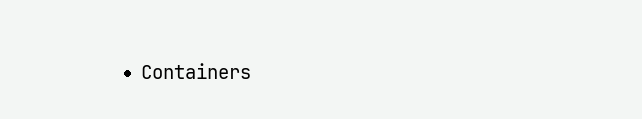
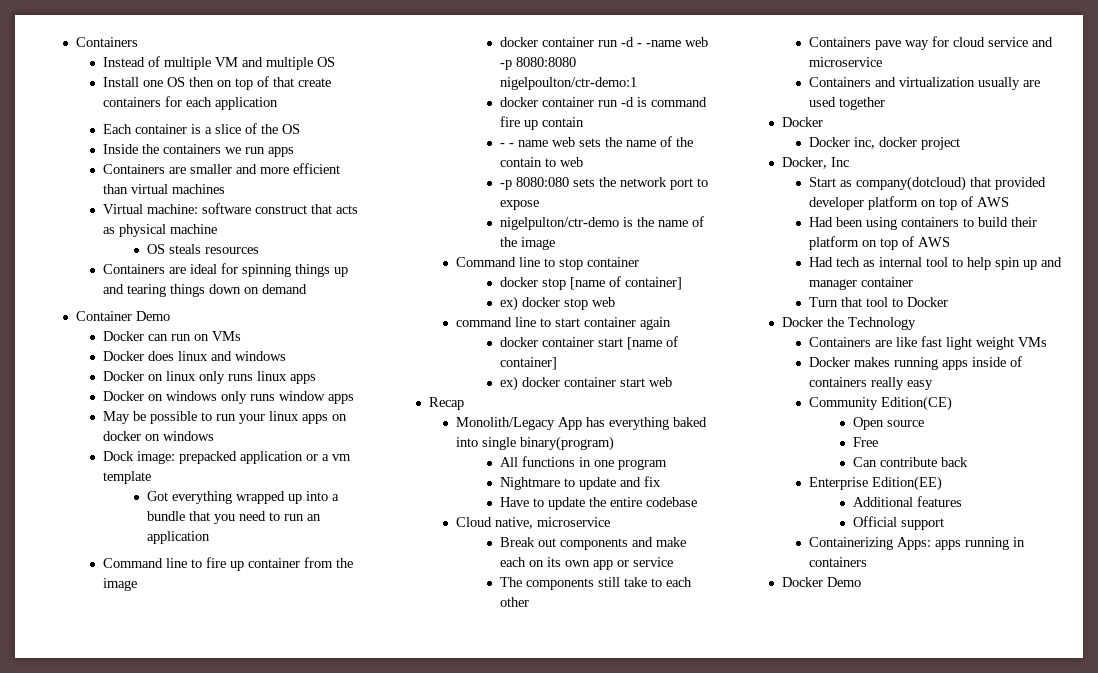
[140,63,251,79] Containers -> [76,37,139,47] [103,56,336,70] [103,76,332,90] [103,96,279,110] [103,123,301,134] [103,144,295,157] [103,163,341,174] [103,184,226,194] [103,203,359,214] [103,224,218,237] [146,244,259,254] [103,263,349,277] [103,284,308,297] [76,311,171,321] [103,331,242,341] [103,351,287,361] [103,371,317,384] [103,391,355,404] [103,411,348,424] [103,431,215,441] [103,451,352,464] [103,471,152,484] [146,491,339,504] [146,511,321,524] [146,531,210,544] [103,557,354,571] [103,578,138,591] [499,37,708,47] [499,57,576,70] [499,77,637,90] [499,97,707,107] [499,116,584,130] [499,136,693,147] [499,157,583,167] [499,177,708,190] [499,200,539,210] [499,216,704,230] [499,237,555,250] [456,257,640,270] [499,276,682,290] [499,296,615,311] [456,317,672,330] [499,336,678,350] [499,357,557,370] [499,376,672,391] [429,397,465,410] [456,417,708,430] [456,436,615,451] [499,456,667,470] [499,476,661,490] [499,497,697,510] [456,517,611,529] [499,537,686,550] [499,557,673,570] [499,577,692,590] [499,597,529,607] [809,36,1054,50] [809,57,883,67] [809,77,1041,90] [809,97,886,110] [782,117,824,127] [809,137,961,150] [782,157,850,169] [809,176,1047,191] [809,196,1010,210] [809,217,1038,230] [809,236,951,250] [809,257,1063,270] [809,277,914,290] [809,297,949,307] [782,317,917,330] [809,336,1048,350] [809,356,1023,370] [809,377,934,390] [809,396,953,411] [852,417,924,430] [852,437,878,447] [852,457,968,467] [809,476,943,491] [852,496,962,507] [852,516,944,530] [809,537,1026,550] [809,557,868,567] [782,577,862,587] Containers // Instead of multiple VM and multiple OS // Install one OS then on top of that create containers for each application // Each container is a slice of the OS // Inside the containers we run apps // Containers are smaller and more efficient than virtual machines // Virtual machine: software construct that acts as physical machine // OS steals resources // Containers are ideal for spinning things up and tearing things down on demand // Container Demo // Docker can run on VMs // Docker does linux and windows // Docker on linux only runs linux apps // Docker on windows only runs window apps // May be possible to run your linux apps on docker on windows // Dock image: prepacked application or a vm template // Got everything wrapped up into a bundle that you need to run an application // Command line to fire up container from the image // docker container run -d - -name web -p 8080:8080 nigelpoulton/ctr-demo:1 // docker container run -d is command fire up contain // - - name web sets the name of the contain to web // -p 8080:080 sets the network port to expose // nigelpulton/ctr-demo is the name of the image // Command line to stop container // docker stop [name of container] // ex) docker stop web // command line to start container again // docker container start [name of container] // ex) docker container start web // Recap // Monolith/Legacy App has everything baked into single binary(program) // All functions in one program // Nightmare to update and fix // Have to update the entire codebase // Cloud native, microservice // Break out components and make each on its own app or service // The components still take to each other // Containers pave way for cloud service and microservice // Containers and virtualization usually are used together // Docker // Docker inc, docker project // Docker, Inc // Start as company(dotcloud) that provided developer platform on top of AWS // Had been using containers to build their platform on top of AWS // Had tech as internal tool to help spin up and manager container // Turn that tool to Docker // Docker the Technology // Containers are like fast light weight VMs // Docker makes running apps inside of containers really easy // Community Edition(CE) // Open source // Free // Can contribute back // Enterprise Edition(EE) // Additional features // Official support // Containerizing Apps: apps running in containers // Docker Demo

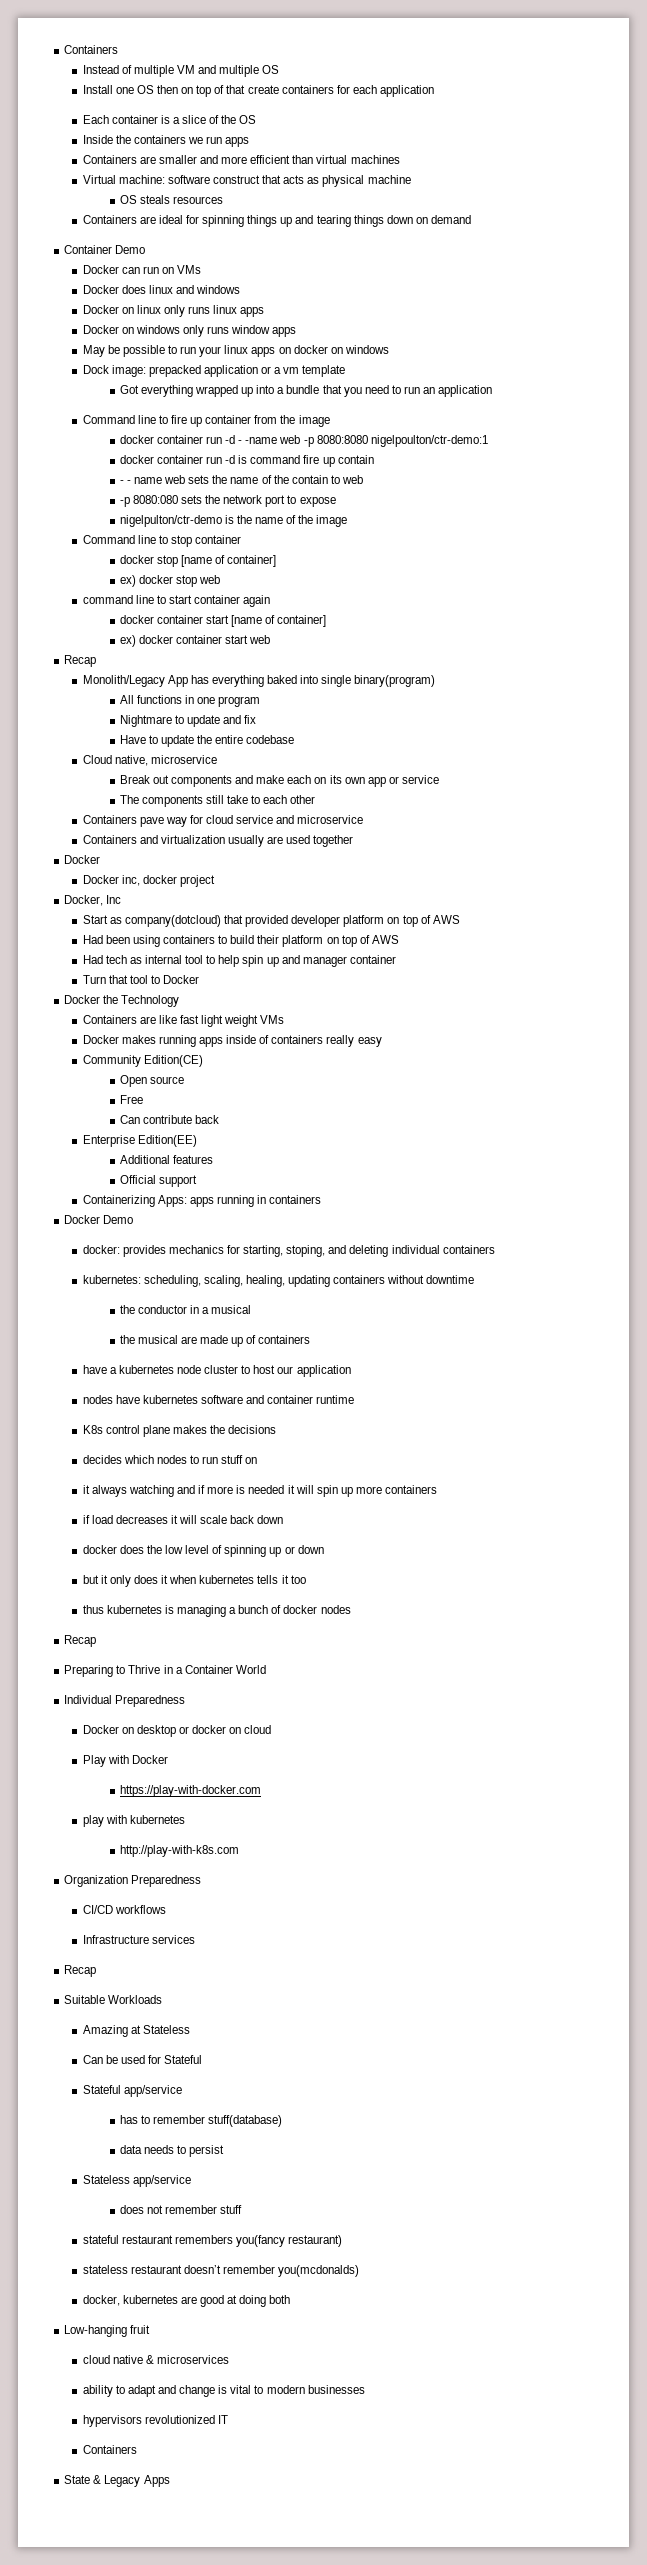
(862, 582) none -> [82,1245,495,1257] [82,1275,475,1287] [119,1305,252,1314] [119,1335,311,1347] [82,1365,351,1377] [82,1395,355,1404] [82,1425,277,1437] [82,1455,258,1464] [82,1485,438,1497] [82,1515,284,1524] [82,1545,324,1557] [82,1575,306,1587] [82,1605,351,1617] [64,1635,97,1647] [64,1665,266,1677] [64,1695,186,1707] [82,1725,272,1737] [82,1755,168,1767] [119,1785,261,1797] [82,1815,185,1827] [119,1845,239,1857] [64,1875,202,1887] [82,1905,166,1914] [82,1935,195,1944] [64,1965,97,1977] [64,1995,163,2004] [82,2025,190,2037] [82,2055,203,2064] [82,2085,182,2097] [119,2115,283,2127] [119,2145,225,2157] [82,2175,191,2187] [119,2205,243,2214] [82,2235,343,2247] [82,2265,360,2277] [82,2295,291,2307] [64,2325,151,2337] [82,2355,230,2364] [82,2385,365,2397] [82,2415,228,2427] [82,2445,137,2454] [64,2475,170,2487] // docker: provides mechanics for starting, stoping, and deleting individual containers // kubernetes: scheduling, scaling, healing, updating containers without downtime // the conductor in a musical // the musical are made up of containers // have a kubernetes node cluster to host our application // nodes have kubernetes software and container runtime // K8s control plane makes the decisions // decides which nodes to run stuff on // it always watching and if more is needed it will spin up more containers // if load decreases it will scale back down // docker does the low level of spinning up or down // but it only does it when kubernetes tells it too // thus kubernetes is managing a bunch of docker nodes // Recap // Preparing to Thrive in a Container World // Individual Preparedness // Docker on desktop or docker on cloud // Play with Docker // https://play-with-docker.com // play with kubernetes // http://play-with-k8s.com // Organization Preparedness // CI/CD workflows // Infrastructure services // Recap // Suitable Workloads // Amazing at Stateless // Can be used for Stateful // Stateful app/service // has to remember stuff(database) // data needs to persist // Stateless app/service // does not remember stuff // stateful restaurant remembers you(fancy restaurant) // stateless restaurant doesn’t remember you(mcdonalds) // docker, kubernetes are good at doing both // Low-hanging fruit // cloud native & microservices // ability to adapt and change is vital to modern businesses // hypervisors revolutionized IT // Containers // State & Legacy Apps

